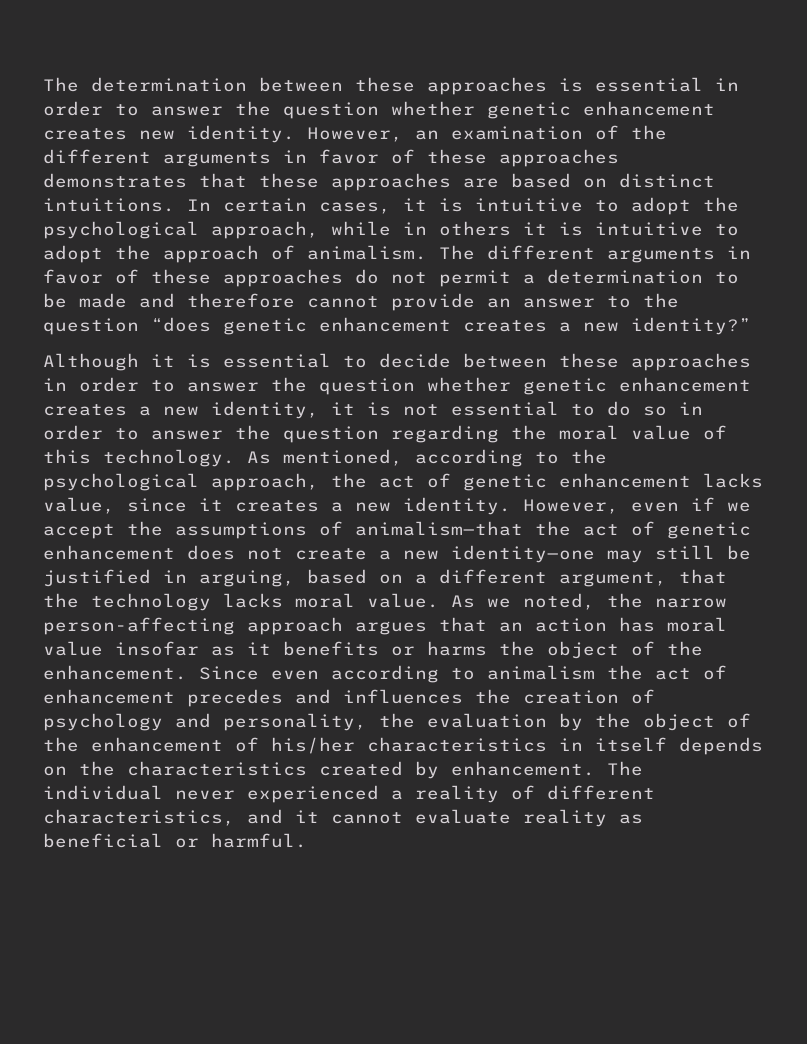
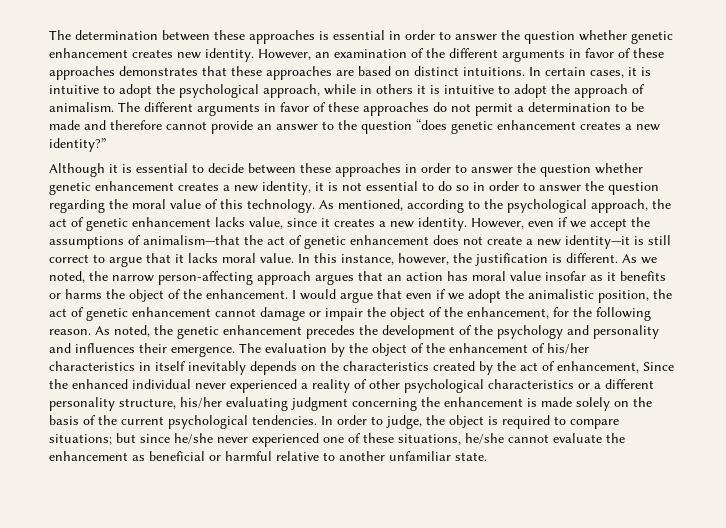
[451,545,751,563] [43,569,727,587] [43,593,439,611] identity—one may still be justified in arguing, based on a different argument, that the technology lacks moral value. -> [565,235,671,249] [49,253,618,267] identity—it is still correct to argue that it lacks moral value. In this instance, however, the justification is different.
[199,665,727,683] [43,689,655,707] [43,713,415,731] Since even according to animalism the act of enhancement precedes and influences the creation of psychology and personality, the -> [292,289,672,303] [49,307,651,321] [49,325,659,339] [49,343,261,357] I would argue that even if we adopt the animalistic position, the act of genetic enhancement cannot damage or impair the object of the enhancement, for the following reason. As noted, the genetic enhancement precedes the development of the psychology and personality and influences their emergence. The
(667, 744) none -> [188,361,246,375] inevitably
[451,761,643,776] enhancement. The -> [497,361,674,373] [49,379,128,389] the act of enhancement, Since the enhanced
[547,785,655,800] [43,809,643,827] [43,833,307,848] different characteristics, and it cannot evaluate reality as beneficial or harmful. -> [369,379,654,393] [49,397,652,411] [49,415,619,429] [49,433,625,447] [49,451,487,461] other psychological characteristics or a different personality structure, his/her evaluating judgment concerning the enhancement is made solely on the basis of the current psychological tendencies. In order to judge, the object is required to compare situations; but since he/she never experienced one of these situations, he/she cannot evaluate the enhancement as beneficial or harmful relative to another unfamiliar state.

